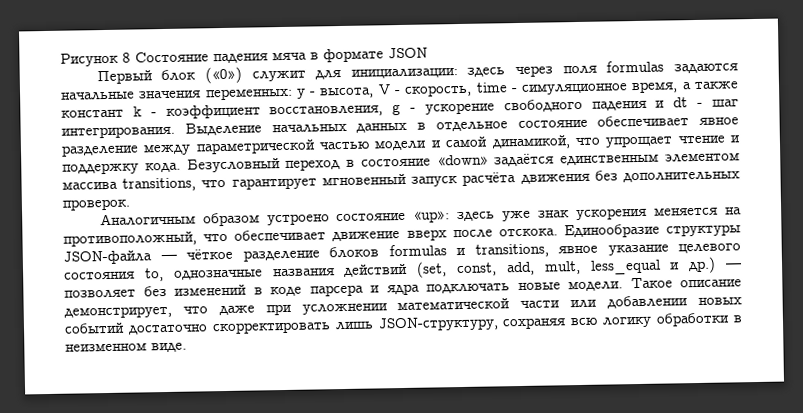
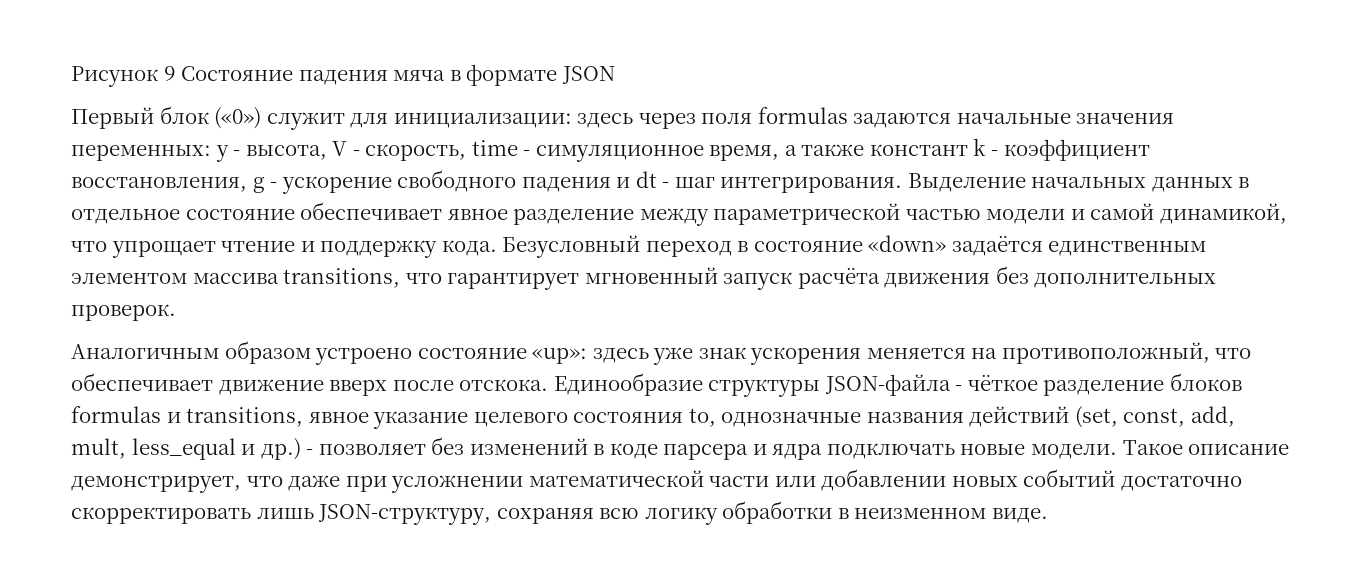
[122,52,131,63] 8 -> [163,66,176,81] 9
[160,254,177,261] — -> [955,385,963,391] -
[726,263,742,269] — -> [306,449,314,455] -

